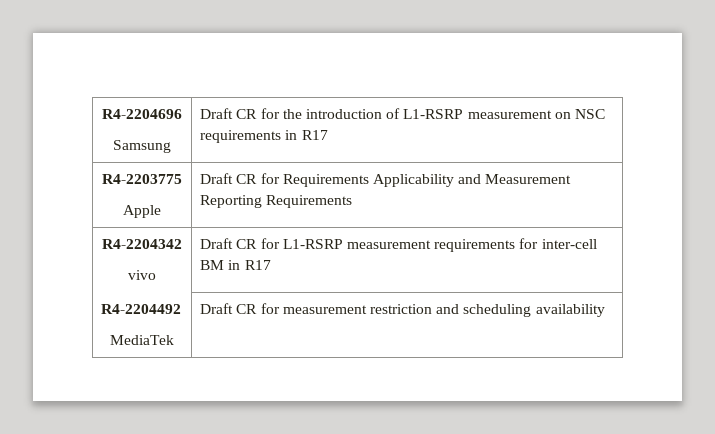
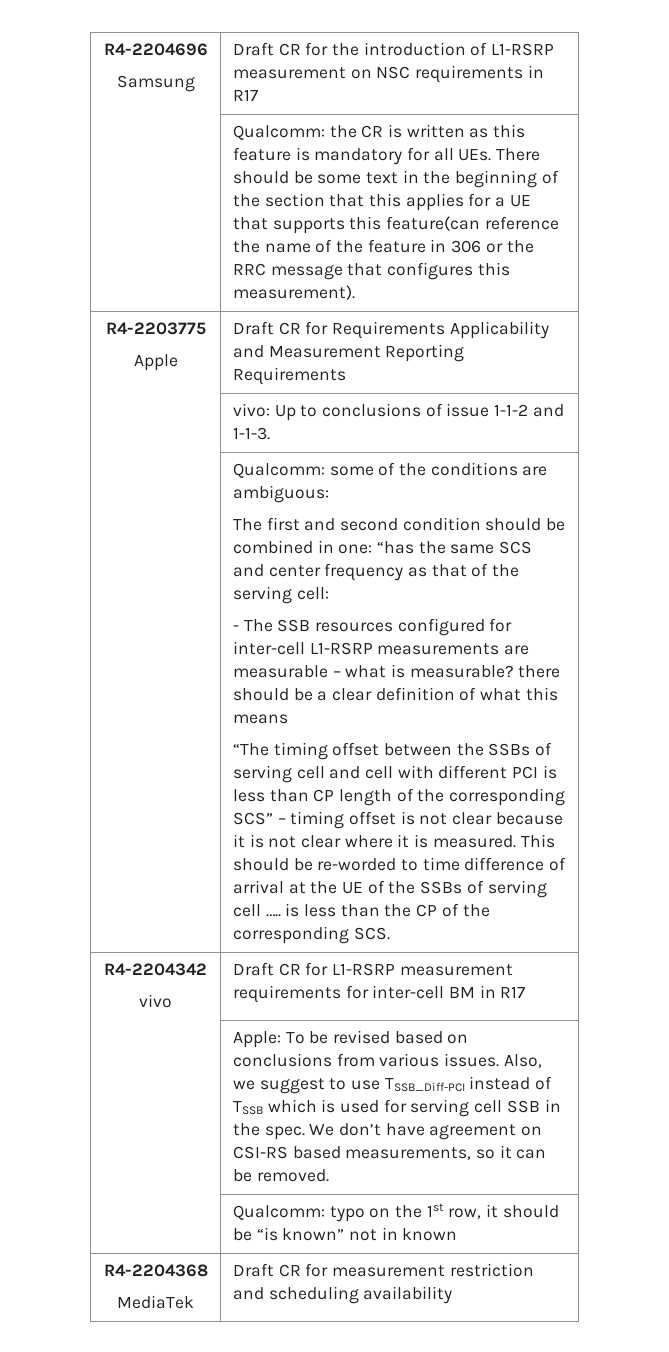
(328, 135) none -> [232,124,526,140] [232,147,541,165] [232,170,559,188] [232,193,531,211] [232,216,559,234] [232,239,534,253] [232,262,510,280] [232,285,355,300] // | Qualcomm: the CR is written as this feature is mandatory for all UEs. There should be some text in the beginning of the section that this applies for a UE that supports this feature(can reference the name of the feature in 306 or the RRC message that configures this measurement).
(353, 201) none -> [232,403,564,421] [232,427,270,440] [232,462,548,478] [232,485,329,503] [232,517,566,531] [232,540,533,554] [232,563,520,581] [232,586,329,604] [232,618,513,636] [232,641,530,655] [232,664,561,678] [232,687,558,701] [232,714,288,724] [232,742,553,760] [232,765,557,783] [232,788,566,806] [232,811,563,829] [232,834,555,848] [232,857,567,871] [232,880,547,898] [232,903,490,917] [232,926,390,944] // | vivo: Up to conclusions of issue 1-1-2 and 1-1-3. // | Qualcomm: some of the conditions are ambiguous: // The first and second condition should be combined in one: “has the same SCS and center frequency as that of the serving cell: // - The SSB resources configured for inter-cell L1-RSRP measurements are measurable – what is measurable? there should be a clear definition of what this means // “The timing offset between the SSBs of serving cell and cell with different PCI is less than CP length of the corresponding SCS” – timing offset is not clear because it is not clear where it is measured. This should be re-worded to time difference of arrival at the UE of the SSBs of serving cell ….. is less than the CP of the corresponding SCS.
[101,304,182,314] R4-2204492 -> [232,1030,469,1048] [232,1053,542,1068] [232,1076,553,1094] [232,1099,561,1117] [232,1123,543,1140] [232,1145,547,1160] [232,1169,329,1182] [232,1203,559,1222] [232,1227,458,1241] [103,1264,208,1277] | Apple: To be revised based on conclusions from various issues. Also, we suggest to use TSSB_Diff-PCI instead of TSSB which is used for serving cell SSB in the spec. We don’t have agreement on CSI-RS based measurements, so it can be removed. // | Qualcomm: typo on the 1st row, it should be “is known” not in known // R4-2204368

